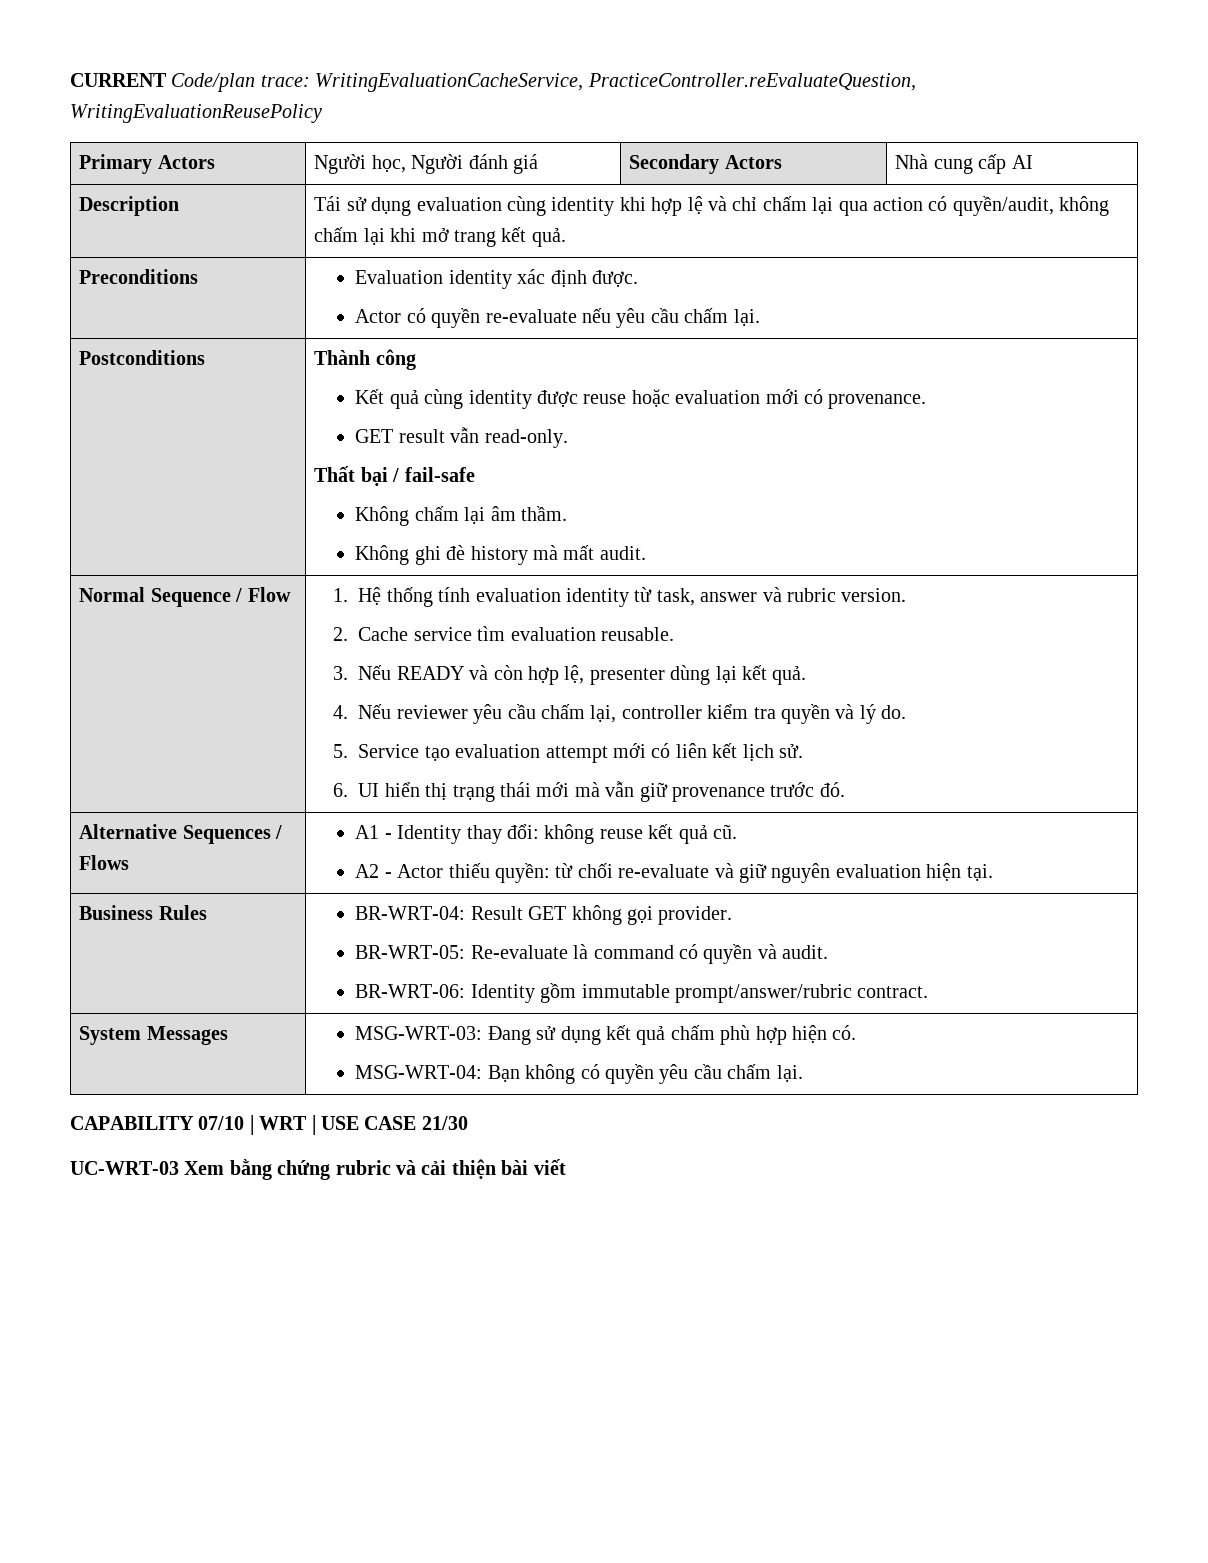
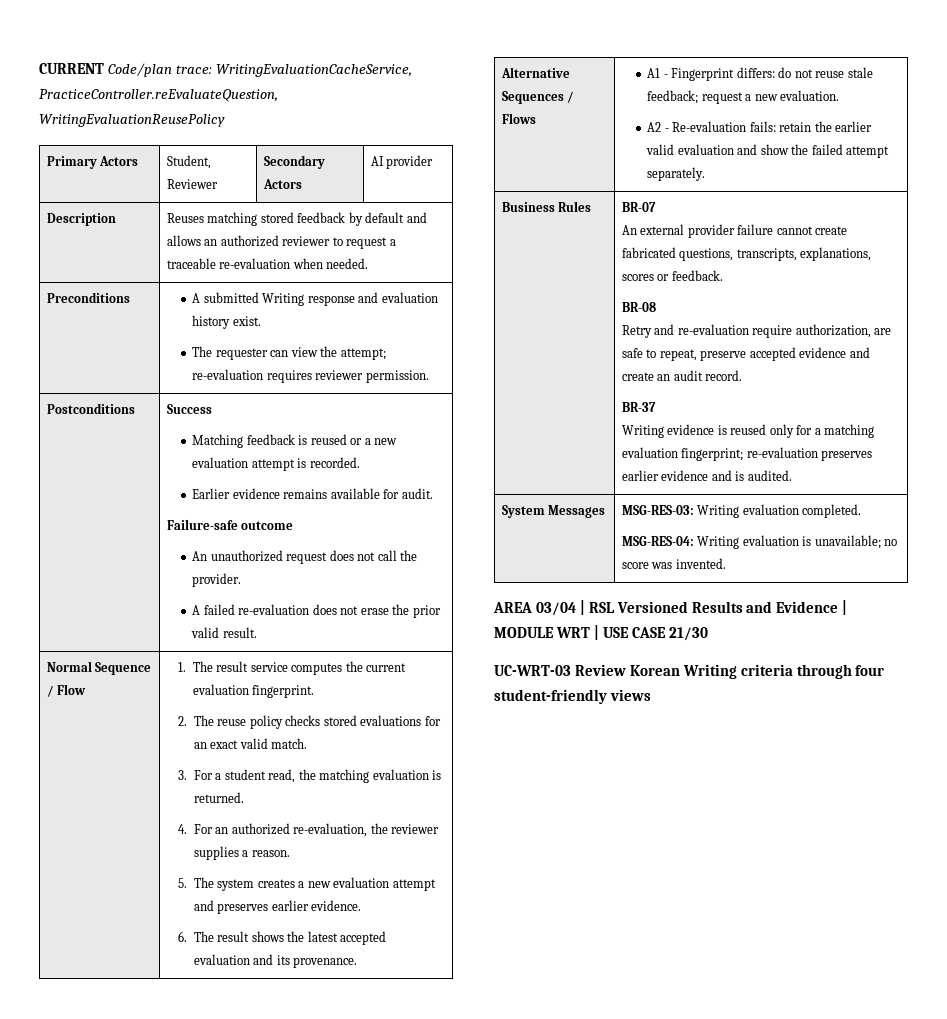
[314,154,539,174] Người học, Người đánh giá -> [166,155,211,169] [166,179,218,189] Student, Reviewer
[895,154,1033,174] Nhà cung cấp AI -> [370,155,434,169] AI provider
[314,196,1110,216] [314,227,566,247] [79,269,199,284] [355,269,638,289] [355,308,760,328] [79,350,206,365] [314,349,416,370] [355,389,927,409] [355,427,568,448] [314,466,475,486] [355,506,567,526] [355,545,646,565] Tái sử dụng evaluation cùng identity khi hợp lệ và chỉ chấm lại qua action có quyền/audit, không chấm lại khi mở trang kết quả. // Preconditions | Evaluation identity xác định được. // Actor có quyền re-evaluate nếu yêu cầu chấm lại. // Postconditions | Thành công // Kết quả cùng identity được reuse hoặc evaluation mới có provenance. // GET result vẫn read-only. // Thất bại / fail-safe // Không chấm lại âm thầm. // Không ghi đè history mà mất audit. -> [166,212,427,226] [166,235,396,249] [166,258,369,269] [46,292,130,303] [192,292,438,306] [192,315,261,329] [192,346,386,360] [192,369,429,383] [46,403,135,414] [166,404,212,414] [192,434,398,448] [192,457,360,471] [192,488,433,499] [166,519,294,530] [192,550,418,564] [192,573,242,587] [192,604,441,618] [191,627,257,638] Reuses matching stored feedback by default and allows an authorized reviewer to request a traceable re-evaluation when needed. // Preconditions | A submitted Writing response and evaluation history exist. // The requester can view the attempt; re-evaluation requires reviewer permission. // Postconditions | Success // Matching feedback is reused or a new evaluation attempt is recorded. // Earlier evidence remains available for audit. // Failure-safe outcome // An unauthorized request does not call the provider. // A failed re-evaluation does not erase the prior valid result.
[358,587,907,607] [333,626,674,641] [333,665,807,685] [333,704,907,724] [333,743,803,763] [333,781,845,802] Hệ thống tính evaluation identity từ task, answer và rubric version. // 2. Cache service tìm evaluation reusable. // 3. Nếu READY và còn hợp lệ, presenter dùng lại kết quả. // 4. Nếu reviewer yêu cầu chấm lại, controller kiểm tra quyền và lý do. // 5. Service tạo evaluation attempt mới có liên kết lịch sử. // 6. UI hiển thị trạng thái mới mà vẫn giữ provenance trước đó. -> [192,661,407,675] [192,684,315,698] [177,715,441,729] [193,738,308,749] [177,769,442,783] [193,792,244,803] [177,823,440,837] [193,846,290,860] [177,877,436,891] [193,900,362,914] [177,931,387,945] [193,954,358,968] The result service computes the current evaluation fingerprint. // 2. The reuse policy checks stored evaluations for an exact valid match. // 3. For a student read, the matching evaluation is returned. // 4. For an authorized re-evaluation, the reviewer supplies a reason. // 5. The system creates a new evaluation attempt and preserves earlier evidence. // 6. The result shows the latest accepted evaluation and its provenance.
[397,824,737,844] [355,863,993,883] [79,905,207,920] [355,905,733,925] [355,944,829,964] [355,983,929,1003] [79,1026,228,1045] [355,1025,857,1045] [355,1064,803,1084] [70,1115,254,1135] Identity thay đổi: không reuse kết quả cũ. // A2 - Actor thiếu quyền: từ chối re-evaluate và giữ nguyên evaluation hiện tại. // Business Rules | BR-WRT-04: Result GET không gọi provider. // BR-WRT-05: Re-evaluate là command có quyền và audit. // BR-WRT-06: Identity gồm immutable prompt/answer/rubric contract. // System Messages | MSG-WRT-03: Đang sử dụng kết quả chấm phù hợp hiện có. // MSG-WRT-04: Bạn không có quyền yêu cầu chấm lại. // CAPABILITY 07/10 | -> [671,67,873,81] [647,90,840,104] [647,121,873,132] [646,144,890,158] [647,167,706,181] [501,201,592,212] [621,202,656,212] [621,224,848,238] [621,247,872,261] [621,270,723,281] [621,302,656,312] [621,324,892,338] [621,347,870,361] [621,370,743,381] [621,402,656,412] [621,424,875,438] [621,447,873,461] [621,470,792,481] [501,505,606,518] [621,504,862,518] [621,535,898,549] [621,558,726,569] [493,600,848,616] [494,627,554,638] Fingerprint differs: do not reuse stale feedback; request a new evaluation. // A2 - Re-evaluation fails: retain the earlier valid evaluation and show the failed attempt separately. // Business Rules | BR-07 // An external provider failure cannot create fabricated questions, transcripts, explanations, scores or feedback. // BR-08 // Retry and re-evaluation require authorization, are safe to repeat, preserve accepted evidence and create an audit record. // BR-37 // Writing evidence is reused only for a matching evaluation fingerprint; re-evaluation preserves earlier evidence and is audited. // System Messages | MSG-RES-03: Writing evaluation completed. // MSG-RES-04: Writing evaluation is unavailable; no score was invented. // AREA 03/04 | RSL Versioned Results and Evidence | MODULE
[184,1159,566,1180] Xem bằng chứng rubric và cải thiện bài viết -> [574,664,885,679] [494,689,651,704] Review Korean Writing criteria through four student-friendly views

